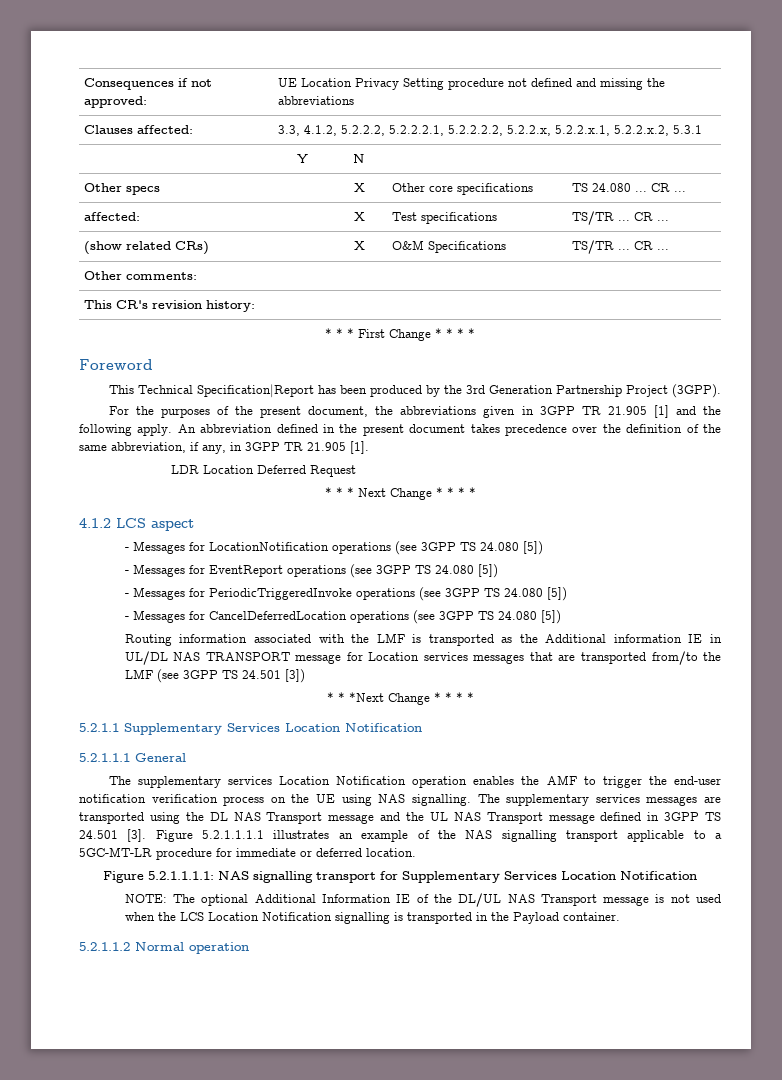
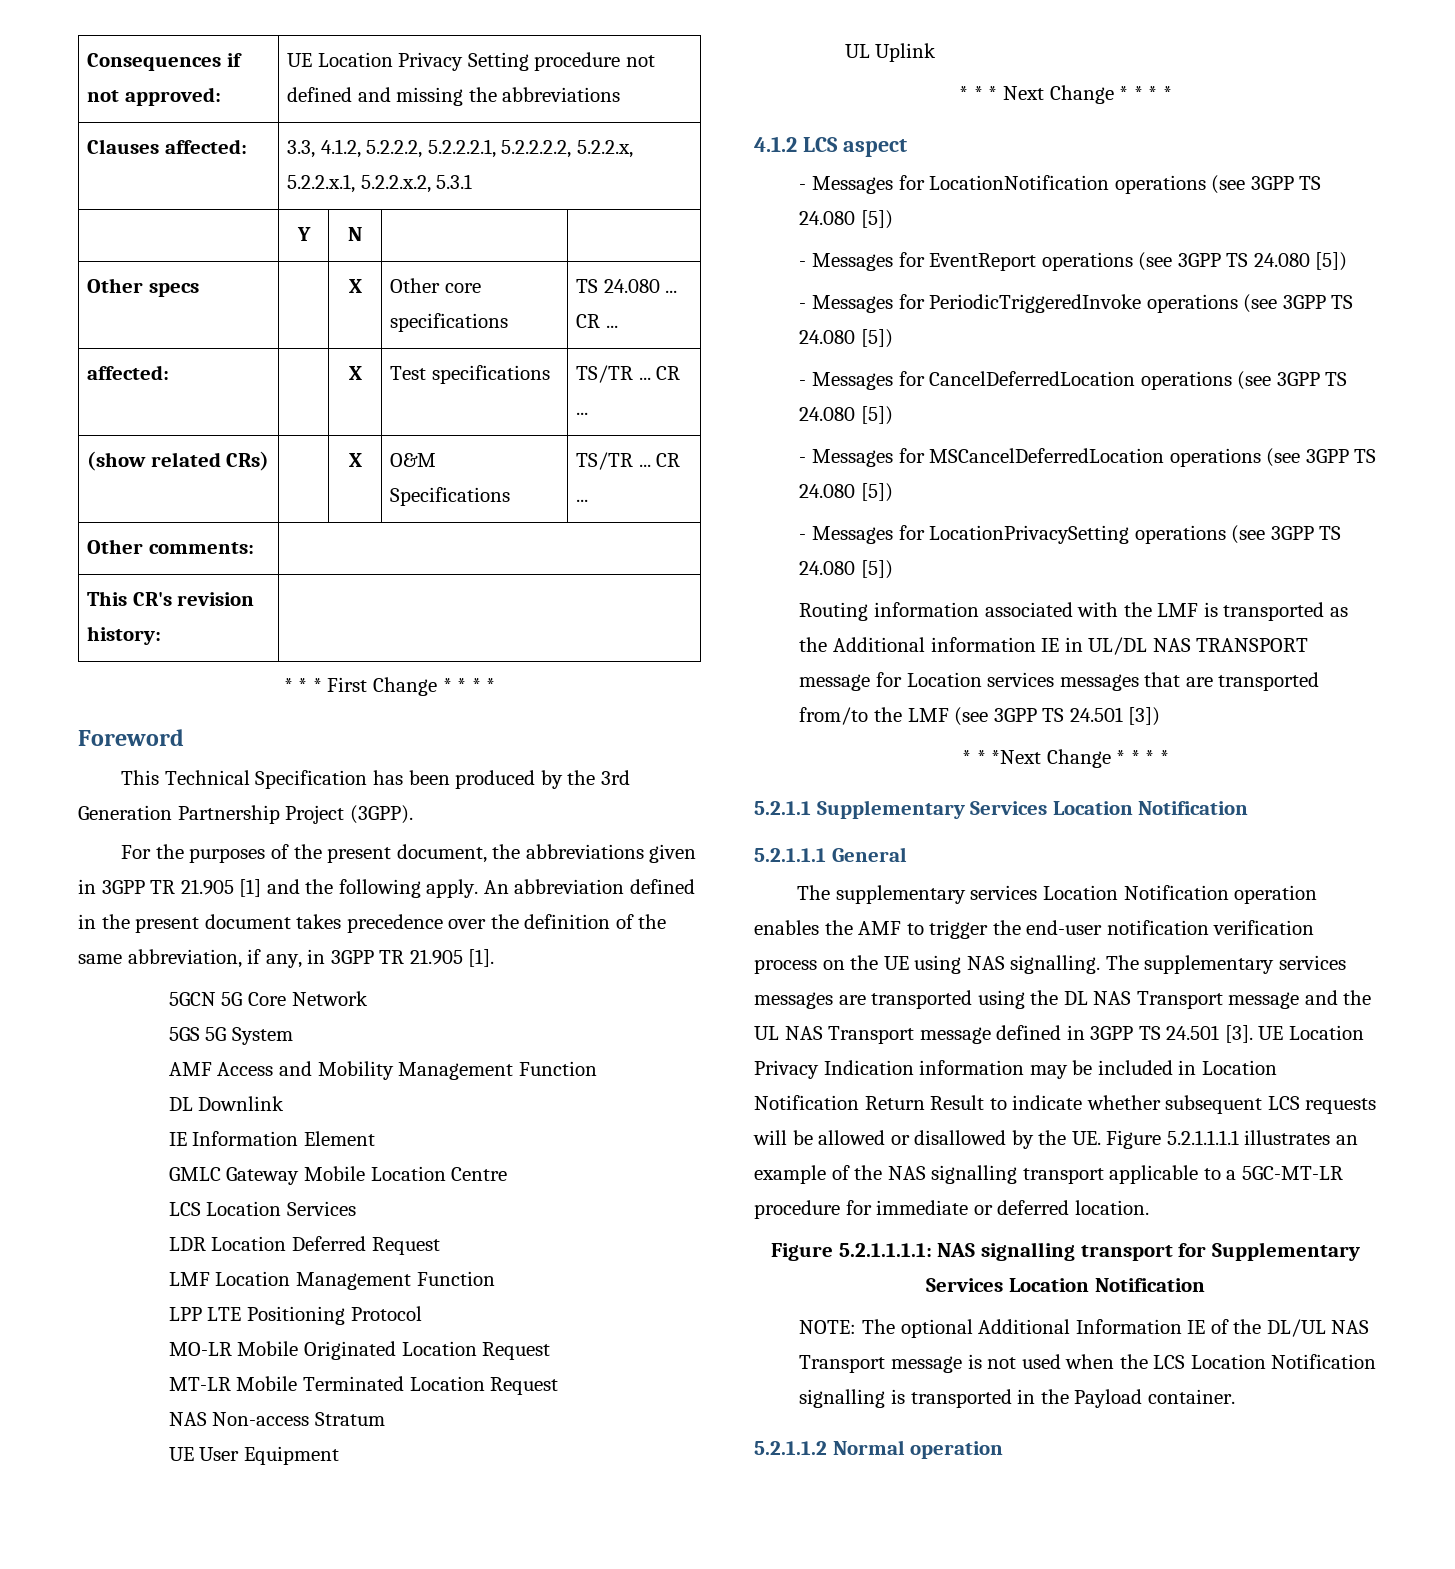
[196,384,314,398] Specification|Report -> [255,770,368,789] Specification
[170,465,356,477] LDR Location Deferred Request -> [168,991,368,1006] [168,1027,294,1045] [168,1061,597,1080] [168,1096,285,1111] [168,1131,376,1146] [168,1166,508,1185] [168,1201,357,1216] [168,1236,440,1255] [168,1271,495,1290] [168,1306,422,1325] [168,1341,551,1360] [168,1376,559,1395] [168,1412,386,1426] [168,1446,340,1465] [844,43,937,62] 5GCN 5G Core Network // 5GS 5G System // AMF Access and Mobility Management Function // DL Downlink // IE Information Element // GMLC Gateway Mobile Location Centre // LCS Location Services // LDR Location Deferred Request // LMF Location Management Function // LPP LTE Positioning Protocol // MO-LR Mobile Originated Location Request // MT-LR Mobile Terminated Location Request // NAS Non-access Stratum // UE User Equipment // UL Uplink
(561, 617) none -> [799,448,1377,467] [799,483,894,502] [799,525,1342,544] [799,560,894,579] // - Messages for MSCancelDeferredLocation operations (see 3GPP TS 24.080 [5]) // - Messages for LocationPrivacySetting operations (see 3GPP TS 24.080 [5])
(147, 835) none -> [1258,1025,1364,1040] [754,1060,1277,1079] [754,1095,1377,1114] [753,1130,1101,1149] UE Location Privacy Indication information may be included in Location Notification Return Result to indicate whether subsequent LCS requests will be allowed or disallowed by the UE.

